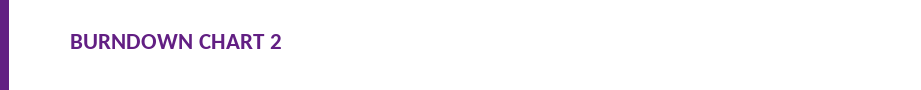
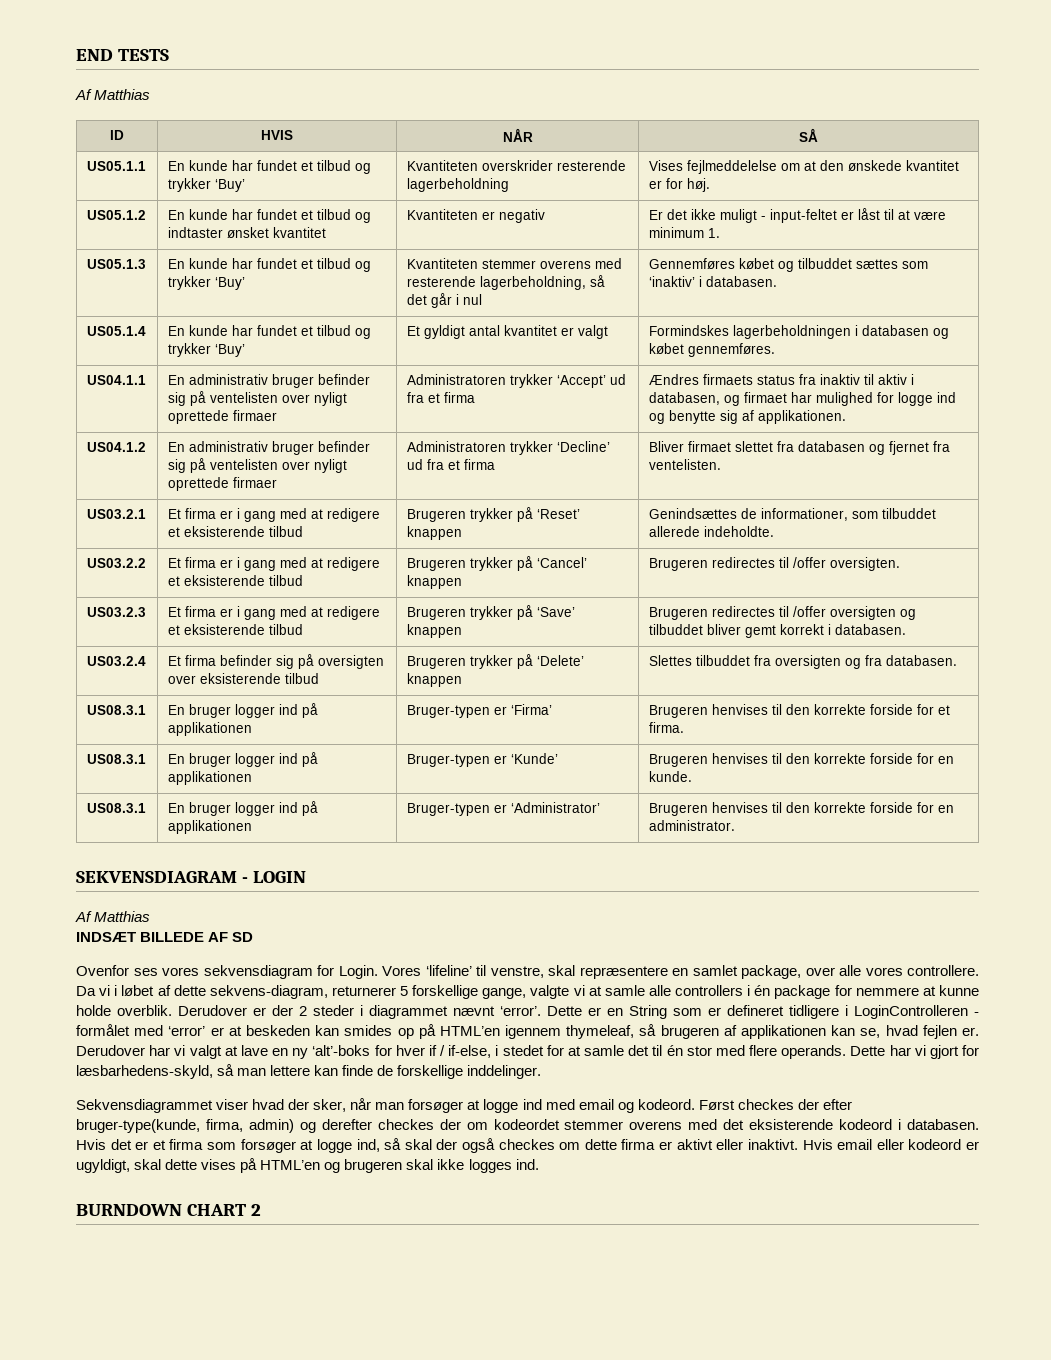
(70, 41) none -> [76,49,170,61] [75,89,151,100] [110,130,124,140] [261,130,293,140] [502,128,533,142] [799,128,818,142] [86,161,146,171] [167,160,371,174] [167,178,245,192] [406,160,626,171] [406,178,509,192] [648,160,959,174] [648,178,710,192] [86,210,146,220] [167,209,371,223] [167,227,326,238] [406,209,545,223] [648,208,946,223] [648,227,720,238] [86,259,146,269] [167,258,371,272] [167,276,245,290] [406,258,622,269] [406,275,605,290] [406,293,482,308] [648,258,928,272] [648,276,777,287] [86,326,146,336] [167,325,371,339] [167,343,245,357] [406,325,608,339] [648,325,949,339] [648,343,775,357] [86,375,146,385] [167,374,370,388] [167,391,347,406] [167,410,277,424] [406,374,626,388] [406,392,475,403] [648,374,914,385] [648,392,956,406] [648,410,846,424] [86,442,146,452] [167,441,370,455] [167,458,347,473] [167,477,277,491] [406,441,610,455] [406,459,495,470] [648,441,950,455] [648,459,721,470] [86,509,146,519] [167,508,380,522] [167,526,303,537] [406,507,580,522] [406,526,462,540] [648,508,936,521] [648,526,774,537] [86,558,146,568] [167,557,380,571] [167,575,303,586] [406,556,587,571] [406,575,462,589] [648,557,900,571] [86,607,146,617] [167,606,380,620] [167,624,303,635] [406,605,575,620] [406,624,462,638] [648,606,916,620] [648,624,906,638] [86,656,146,666] [167,654,384,669] [167,673,319,684] [406,654,584,669] [406,673,462,687] [648,655,957,669] [86,705,146,715] [167,703,318,718] [167,722,252,736] [406,704,552,718] [648,704,950,718] [648,722,684,733] [86,754,146,764] [167,752,318,767] [167,771,252,785] [406,753,558,767] [648,753,954,767] [648,771,692,782] [86,803,146,813] [167,801,318,816] [167,820,252,834] [406,802,600,816] [648,802,954,816] [648,820,735,831] [76,871,307,883] [75,911,151,922] [76,932,254,942] [76,965,979,979] [76,985,980,999] [76,1005,979,1019] [76,1024,979,1039] [76,1045,979,1059] [76,1064,542,1079] [76,1098,852,1113] [76,1119,979,1133] [76,1138,980,1153] [76,1158,539,1173] END TESTS // Af Matthias // ID | HVIS | NÅR | SÅ // US05.1.1 | En kunde har fundet et tilbud og trykker ‘Buy’ | Kvantiteten overskrider resterende lagerbeholdning | Vises fejlmeddelelse om at den ønskede kvantitet er for høj. // US05.1.2 | En kunde har fundet et tilbud og indtaster ønsket kvantitet | Kvantiteten er negativ | Er det ikke muligt - input-feltet er låst til at være minimum 1. // US05.1.3 | En kunde har fundet et tilbud og trykker ‘Buy’ | Kvantiteten stemmer overens med resterende lagerbeholdning, så det går i nul | Gennemføres købet og tilbuddet sættes som ‘inaktiv’ i databasen. // US05.1.4 | En kunde har fundet et tilbud og trykker ‘Buy’ | Et gyldigt antal kvantitet er valgt | Formindskes lagerbeholdningen i databasen og købet gennemføres. // US04.1.1 | En administrativ bruger befinder sig på ventelisten over nyligt oprettede firmaer | Administratoren trykker ‘Accept’ ud fra et firma | Ændres firmaets status fra inaktiv til aktiv i databasen, og firmaet har mulighed for logge ind og benytte sig af applikationen. // US04.1.2 | En administrativ bruger befinder sig på ventelisten over nyligt oprettede firmaer | Administratoren trykker ‘Decline’ ud fra et firma | Bliver firmaet slettet fra databasen og fjernet fra ventelisten. // US03.2.1 | Et firma er i gang med at redigere et eksisterende tilbud | Brugeren trykker på ‘Reset’ knappen | Genindsættes de informationer, som tilbuddet allerede indeholdte. // US03.2.2 | Et firma er i gang med at redigere et eksisterende tilbud | Brugeren trykker på ‘Cancel’ knappen | Brugeren redirectes til /offer oversigten. // US03.2.3 | Et firma er i gang med at redigere et eksisterende tilbud | Brugeren trykker på ‘Save’ knappen | Brugeren redirectes til /offer oversigten og tilbuddet bliver gemt korrekt i databasen. // US03.2.4 | Et firma befinder sig på oversigten over eksisterende tilbud | Brugeren trykker på ‘Delete’ knappen | Slettes tilbuddet fra oversigten og fra databasen. // US08.3.1 | En bruger logger ind på applikationen | Bruger-typen er ‘Firma’ | Brugeren henvises til den korrekte forside for et firma. // US08.3.1 | En bruger logger ind på applikationen | Bruger-typen er ‘Kunde’ | Brugeren henvises til den korrekte forside for en kunde. // US08.3.1 | En bruger logger ind på applikationen | Bruger-typen er ‘Administrator’ | Brugeren henvises til den korrekte forside for en administrator. // SEKVENSDIAGRAM - LOGIN // Af Matthias // INDSÆT BILLEDE AF SD // Ovenfor ses vores sekvensdiagram for Login. Vores ‘lifeline’ til venstre, skal repræsentere en samlet package, over alle vores controllere. Da vi i løbet af dette sekvens-diagram, returnerer 5 forskellige gange, valgte vi at samle alle controllers i én package for nemmere at kunne holde overblik. Derudover er der 2 steder i diagrammet nævnt ‘error’. Dette er en String som er defineret tidligere i LoginControlleren - formålet med ‘error’ er at beskeden kan smides op på HTML’en igennem thymeleaf, så brugeren af applikationen kan se, hvad fejlen er. Derudover har vi valgt at lave en ny ‘alt’-boks for hver if / if-else, i stedet for at samle det til én stor med flere operands. Dette har vi gjort for læsbarhedens-skyld, så man lettere kan finde de forskellige inddelinger. // Sekvensdiagrammet viser hvad der sker, når man forsøger at logge ind med email og kodeord. Først checkes der efter bruger-type(kunde, firma, admin) og derefter checkes der om kodeordet stemmer overens med det eksisterende kodeord i databasen. Hvis det er et firma som forsøger at logge ind, så skal der også checkes om dette firma er aktivt eller inaktivt. Hvis email eller kodeord er ugyldigt, skal dette vises på HTML’en og brugeren skal ikke logges ind. //

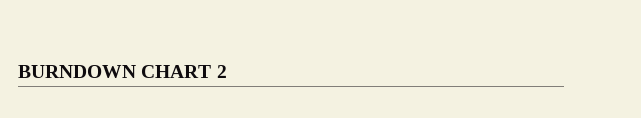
[76,49,170,61] [75,89,151,100] [110,130,124,140] [261,130,293,140] [502,128,533,142] [799,128,818,142] [86,161,146,171] [167,160,371,174] [167,178,245,192] [406,160,626,171] [406,178,509,192] [648,160,959,174] [648,178,710,192] [86,210,146,220] [167,209,371,223] [167,227,326,238] [406,209,545,223] [648,208,946,223] [648,227,720,238] [86,259,146,269] [167,258,371,272] [167,276,245,290] [406,258,622,269] [406,275,605,290] [406,293,482,308] [648,258,928,272] [648,276,777,287] [86,326,146,336] [167,325,371,339] [167,343,245,357] [406,325,608,339] [648,325,949,339] [648,343,775,357] [86,375,146,385] [167,374,370,388] [167,391,347,406] [167,410,277,424] [406,374,626,388] [406,392,475,403] [648,374,914,385] [648,392,956,406] [648,410,846,424] [86,442,146,452] [167,441,370,455] [167,458,347,473] [167,477,277,491] [406,441,610,455] [406,459,495,470] [648,441,950,455] [648,459,721,470] [86,509,146,519] [167,508,380,522] [167,526,303,537] [406,507,580,522] [406,526,462,540] [648,508,936,521] [648,526,774,537] [86,558,146,568] [167,557,380,571] [167,575,303,586] [406,556,587,571] [406,575,462,589] [648,557,900,571] [86,607,146,617] [167,606,380,620] [167,624,303,635] [406,605,575,620] [406,624,462,638] [648,606,916,620] [648,624,906,638] [86,656,146,666] [167,654,384,669] [167,673,319,684] [406,654,584,669] [406,673,462,687] [648,655,957,669] [86,705,146,715] [167,703,318,718] [167,722,252,736] [406,704,552,718] [648,704,950,718] [648,722,684,733] [86,754,146,764] [167,752,318,767] [167,771,252,785] [406,753,558,767] [648,753,954,767] [648,771,692,782] [86,803,146,813] [167,801,318,816] [167,820,252,834] [406,802,600,816] [648,802,954,816] [648,820,735,831] [76,871,307,883] [75,911,151,922] [76,932,254,942] [76,965,979,979] [76,985,980,999] [76,1005,979,1019] [76,1024,979,1039] [76,1045,979,1059] [76,1064,542,1079] [76,1098,852,1113] [76,1119,979,1133] [76,1138,980,1153] [76,1158,539,1173] END TESTS // Af Matthias // ID | HVIS | NÅR | SÅ // US05.1.1 | En kunde har fundet et tilbud og trykker ‘Buy’ | Kvantiteten overskrider resterende lagerbeholdning | Vises fejlmeddelelse om at den ønskede kvantitet er for høj. // US05.1.2 | En kunde har fundet et tilbud og indtaster ønsket kvantitet | Kvantiteten er negativ | Er det ikke muligt - input-feltet er låst til at være minimum 1. // US05.1.3 | En kunde har fundet et tilbud og trykker ‘Buy’ | Kvantiteten stemmer overens med resterende lagerbeholdning, så det går i nul | Gennemføres købet og tilbuddet sættes som ‘inaktiv’ i databasen. // US05.1.4 | En kunde har fundet et tilbud og trykker ‘Buy’ | Et gyldigt antal kvantitet er valgt | Formindskes lagerbeholdningen i databasen og købet gennemføres. // US04.1.1 | En administrativ bruger befinder sig på ventelisten over nyligt oprettede firmaer | Administratoren trykker ‘Accept’ ud fra et firma | Ændres firmaets status fra inaktiv til aktiv i databasen, og firmaet har mulighed for logge ind og benytte sig af applikationen. // US04.1.2 | En administrativ bruger befinder sig på ventelisten over nyligt oprettede firmaer | Administratoren trykker ‘Decline’ ud fra et firma | Bliver firmaet slettet fra databasen og fjernet fra ventelisten. // US03.2.1 | Et firma er i gang med at redigere et eksisterende tilbud | Brugeren trykker på ‘Reset’ knappen | Genindsættes de informationer, som tilbuddet allerede indeholdte. // US03.2.2 | Et firma er i gang med at redigere et eksisterende tilbud | Brugeren trykker på ‘Cancel’ knappen | Brugeren redirectes til /offer oversigten. // US03.2.3 | Et firma er i gang med at redigere et eksisterende tilbud | Brugeren trykker på ‘Save’ knappen | Brugeren redirectes til /offer oversigten og tilbuddet bliver gemt korrekt i databasen. // US03.2.4 | Et firma befinder sig på oversigten over eksisterende tilbud | Brugeren trykker på ‘Delete’ knappen | Slettes tilbuddet fra oversigten og fra databasen. // US08.3.1 | En bruger logger ind på applikationen | Bruger-typen er ‘Firma’ | Brugeren henvises til den korrekte forside for et firma. // US08.3.1 | En bruger logger ind på applikationen | Bruger-typen er ‘Kunde’ | Brugeren henvises til den korrekte forside for en kunde. // US08.3.1 | En bruger logger ind på applikationen | Bruger-typen er ‘Administrator’ | Brugeren henvises til den korrekte forside for en administrator. // SEKVENSDIAGRAM - LOGIN // Af Matthias // INDSÆT BILLEDE AF SD // Ovenfor ses vores sekvensdiagram for Login. Vores ‘lifeline’ til venstre, skal repræsentere en samlet package, over alle vores controllere. Da vi i løbet af dette sekvens-diagram, returnerer 5 forskellige gange, valgte vi at samle alle controllers i én package for nemmere at kunne holde overblik. Derudover er der 2 steder i diagrammet nævnt ‘error’. Dette er en String som er defineret tidligere i LoginControlleren - formålet med ‘error’ er at beskeden kan smides op på HTML’en igennem thymeleaf, så brugeren af applikationen kan se, hvad fejlen er. Derudover har vi valgt at lave en ny ‘alt’-boks for hver if / if-else, i stedet for at samle det til én stor med flere operands. Dette har vi gjort for læsbarhedens-skyld, så man lettere kan finde de forskellige inddelinger. // Sekvensdiagrammet viser hvad der sker, når man forsøger at logge ind med email og kodeord. Først checkes der efter bruger-type(kunde, firma, admin) og derefter checkes der om kodeordet stemmer overens med det eksisterende kodeord i databasen. Hvis det er et firma som forsøger at logge ind, så skal der også checkes om dette firma er aktivt eller inaktivt. Hvis email eller kodeord er ugyldigt, skal dette vises på HTML’en og brugeren skal ikke logges ind. // -> (18, 71) none

